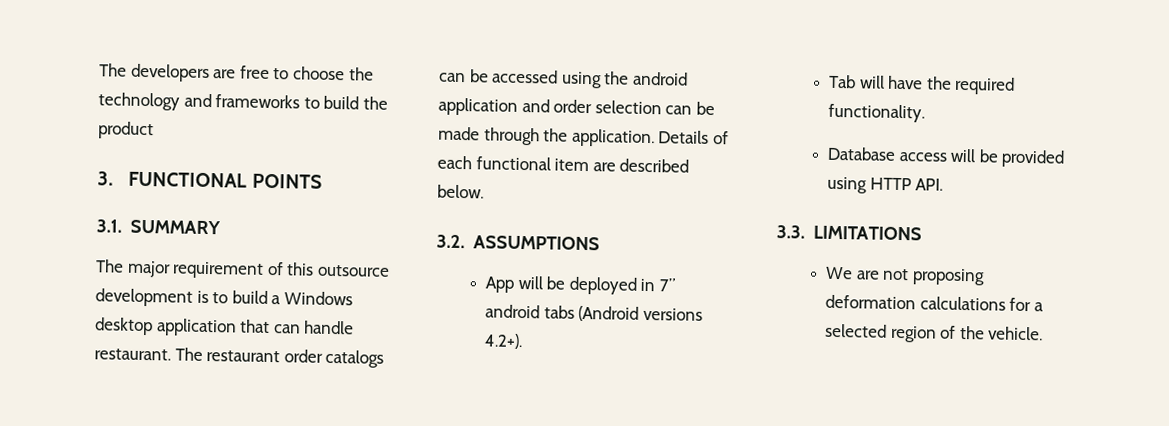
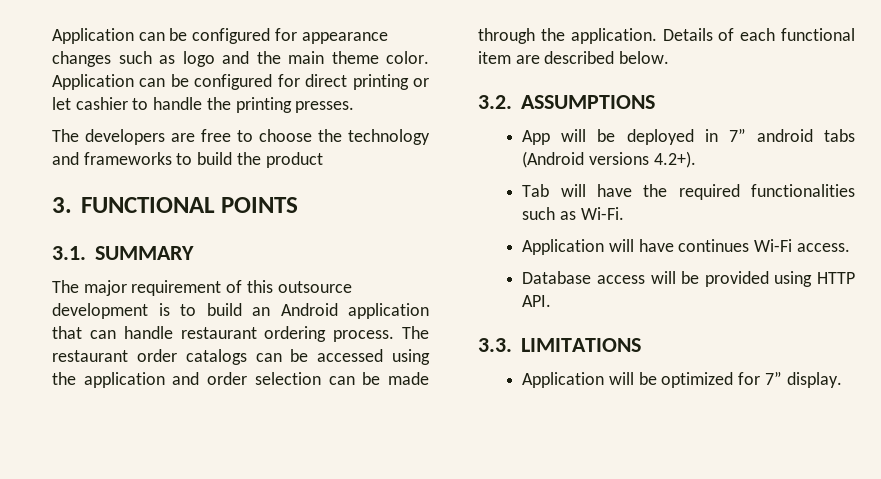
(99, 70) none -> [52,28,388,44] [52,51,429,67] [52,74,430,90] [52,97,355,113] Application can be configured for appearance changes such as logo and the main theme color. Application can be configured for direct printing or let cashier to handle the printing presses. //
[271,291,353,306] [95,317,153,336] a Windows desktop -> [252,303,338,316] an Android
[94,348,171,361] restaurant. -> [180,326,395,342] restaurant ordering process.
[632,71,688,86] android -> (76, 378) none
[827,103,925,123] functionality. -> [751,184,855,197] [522,207,624,220] [522,239,850,255] functionalities such as Wi-Fi. // Application will have continues Wi-Fi access.
[824,266,985,286] [824,294,1044,312] [824,323,1044,343] We are not proposing deformation calculations for a selected region of the vehicle. -> [522,371,842,388] Application will be optimized for 7” display.

